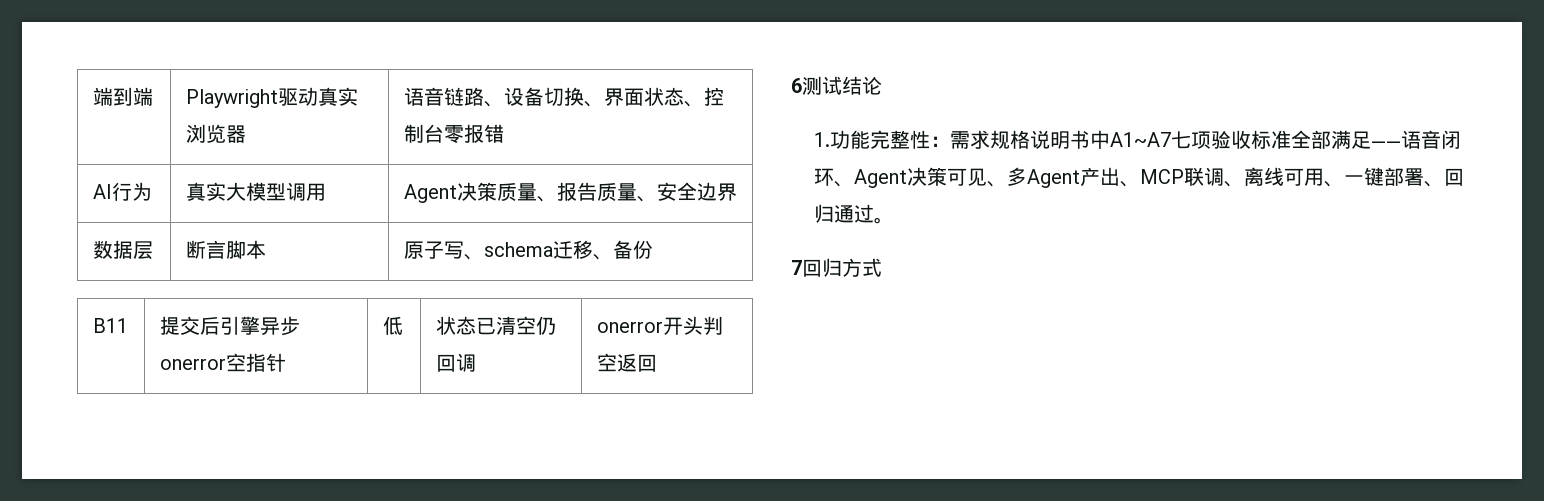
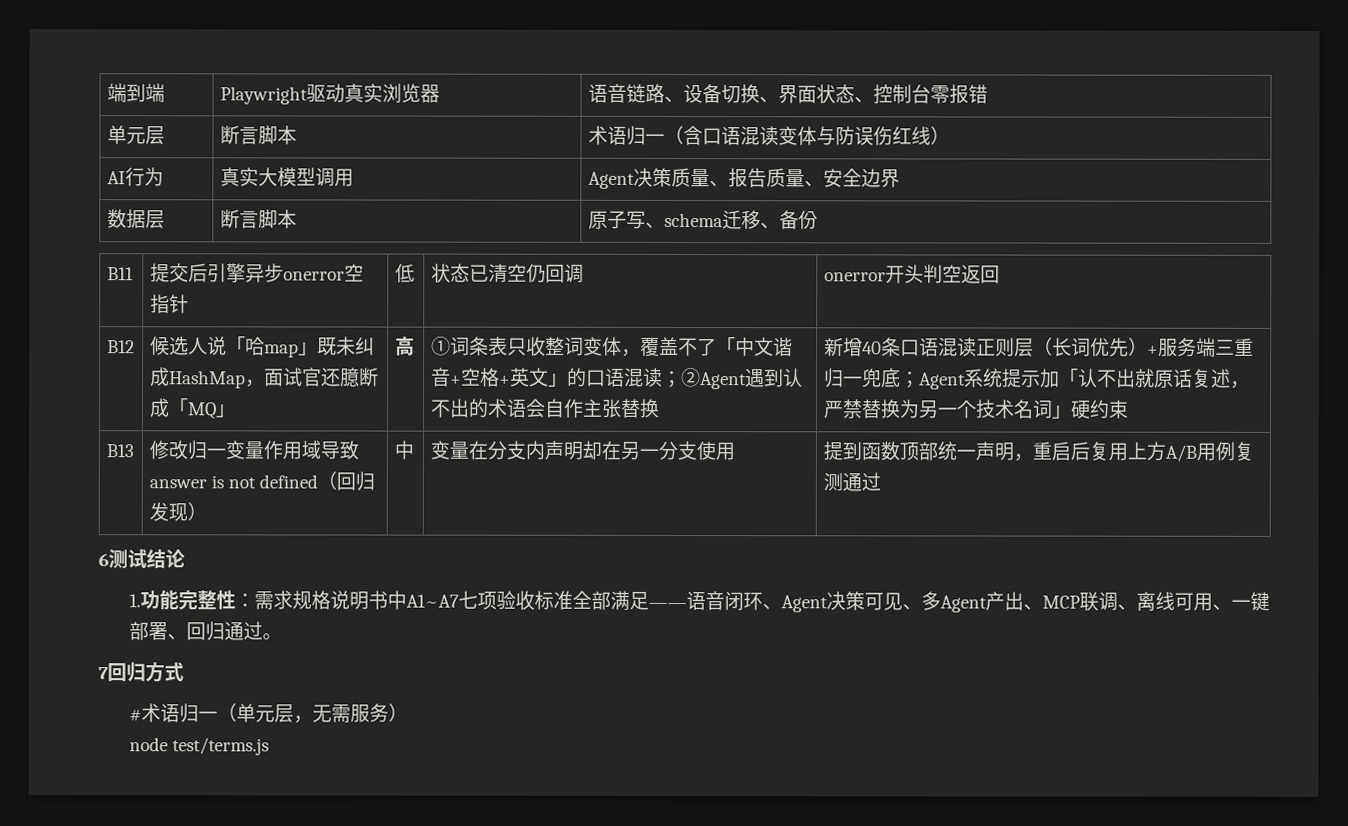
(504, 133) none -> [106,125,165,145] [219,125,297,145] [587,125,950,146] // 单元层 | 断言脚本 | 术语归一（含口语混读变体与防误伤红线）
(657, 363) none -> [106,340,135,354] [149,336,375,358] [149,367,379,389] [148,398,236,420] [394,336,415,356] [430,336,793,357] [430,367,803,390] [429,398,660,418] [823,337,1254,357] [823,368,1250,390] [822,399,1129,419] [105,444,134,458] [148,440,359,460] [148,471,376,491] [148,502,207,522] [393,440,414,460] [429,440,735,461] [822,441,1254,462] [822,472,881,492] // B12 | 候选人说「哈map」既未纠成HashMap，面试官还臆断成「MQ」 | 高 | ①词条表只收整词变体，覆盖不了「中文谐音+空格+英文」的口语混读；②Agent遇到认不出的术语会自作主张替换 | 新增40条口语混读正则层（长词优先）+服务端三重归一兜底；Agent系统提示加「认不出就原话复述，严禁替换为另一个技术名词」硬约束 // B13 | 修改归一变量作用域导致answer is not defined（回归发现） | 中 | 变量在分支内声明却在另一分支使用 | 提到函数顶部统一声明，重启后复用上方A/B用例复测通过
(882, 267) none -> [128,703,408,724] [128,737,269,756] // #术语归一（单元层，无需服务） // node test/terms.js

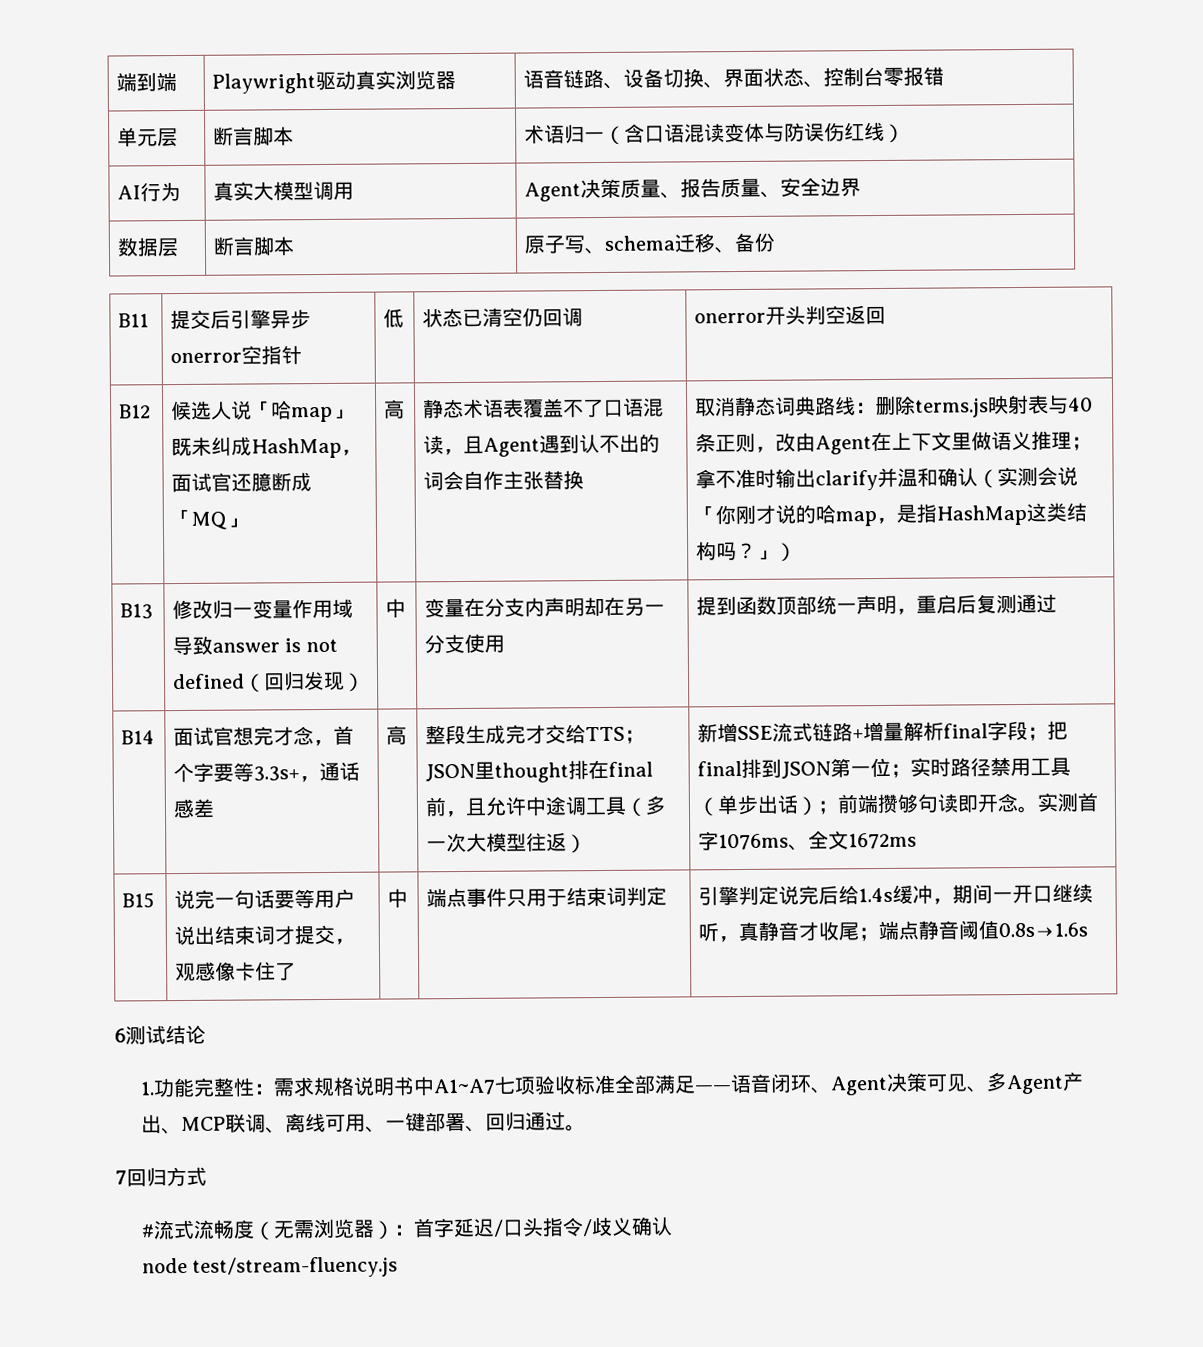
[430,336,793,357] [430,367,747,390] ①词条表只收整词变体，覆盖不了「中文谐音+空格+英文」的口语混读；②Agent -> [423,397,665,419] [423,435,541,457] 静态术语表覆盖不了口语混读，且Agent
[486,398,527,418] 术语 -> [423,471,445,491] 词
[823,337,1254,357] [823,368,1250,390] [822,399,1129,419] 新增40条口语混读正则层（长词优先）+服务端三重归一兜底；Agent系统提示加「认不出就原话复述，严禁替换为另一个技术名词」硬约束 -> [695,394,1094,418] [695,430,1093,455] [695,466,1079,491] [695,502,1088,527] [696,541,798,562] 取消静态词典路线：删除terms.js映射表与40条正则，改由Agent在上下文里做语义推理；拿不准时输出clarify并温和确认（实测会说「你刚才说的哈map，是指HashMap这类结构吗？」）
[1107,441,1254,462] [822,472,881,492] 用上方A/B用例复测通过 -> [996,593,1058,614] [121,730,156,745] [173,725,355,747] [173,761,361,783] [173,798,216,819] [386,725,408,745] [425,724,646,745] [425,759,654,783] [425,795,668,818] [426,832,588,854] [697,720,1069,743] [697,757,1072,779] [697,792,1099,817] [698,830,918,851] [122,892,156,909] [174,888,356,910] [174,924,356,946] [175,961,297,982] [387,888,409,908] [426,886,668,908] [698,883,1094,906] [698,920,1089,943] 测通过 // B14 | 面试官想完才念，首个字要等3.3s+，通话感差 | 高 | 整段生成完才交给TTS；JSON里thought排在final前，且允许中途调工具（多一次大模型往返） | 新增SSE流式链路+增量解析final字段；把final排到JSON第一位；实时路径禁用工具（单步出话）；前端攒够句读即开念。实测首字1076ms、全文1672ms // B15 | 说完一句话要等用户说出结束词才提交，观感像卡住了 | 中 | 端点事件只用于结束词判定 | 引擎判定说完后给1.4s缓冲，期间一开口继续听，真静音才收尾；端点静音阈值0.8s→1.6s
[140,703,408,724] 术语归一（单元层，无需服务） -> [152,1216,673,1241] 流式流畅度（无需浏览器）：首字延迟/口头指令/歧义确认
[171,737,269,756] test/terms.js -> [192,1256,399,1278] test/stream-fluency.js

